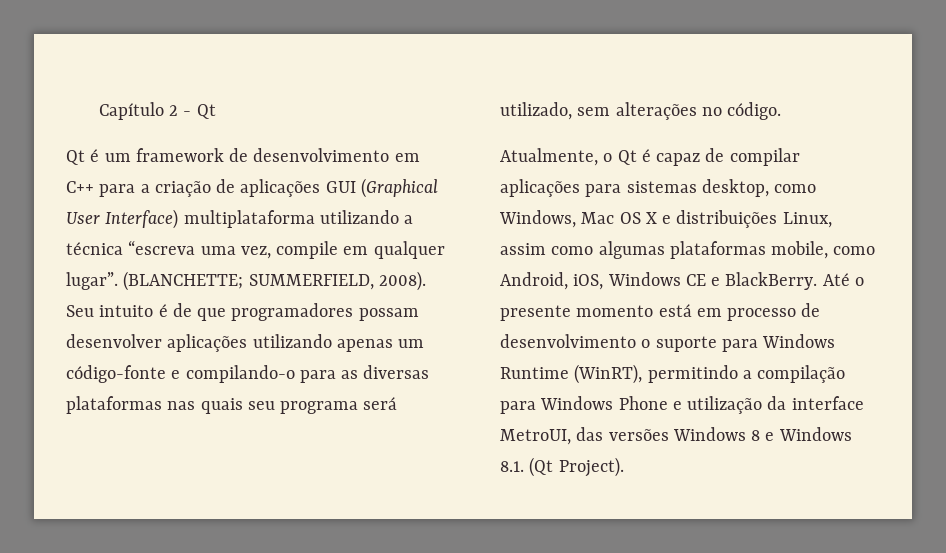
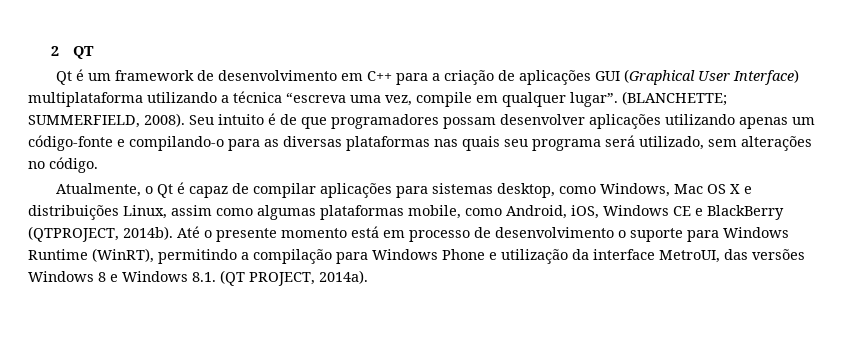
[98,102,216,120] Capítulo 2 - Qt -> [50,46,95,59] 2 QT
[725,272,818,290] BlackBerry. -> [707,205,784,220] [28,226,173,242] BlackBerry (QTPROJECT, 2014b).
[529,457,624,477] (Qt Project). -> [220,270,368,286] (QT PROJECT, 2014a).

